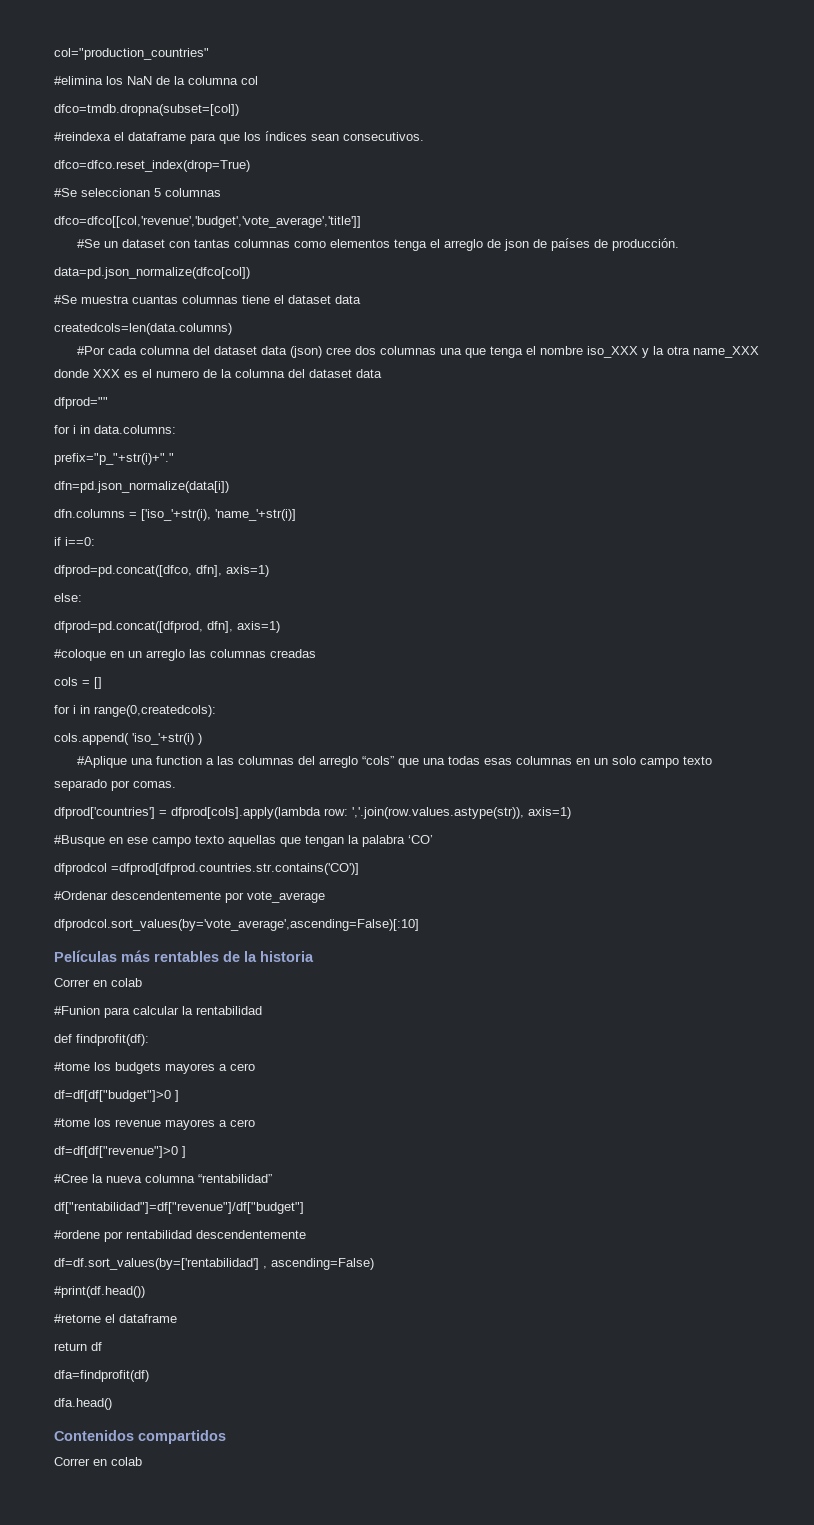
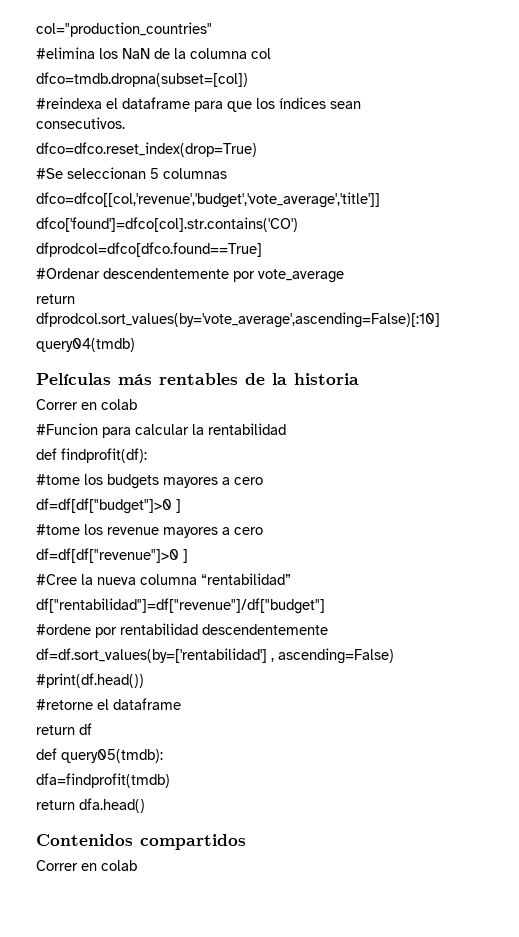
[76,238,679,251] [54,267,250,279] [54,295,361,304] [54,323,232,335] [76,346,759,358] [54,369,382,378] [54,397,108,409] [54,425,176,434] [54,453,174,465] [54,481,229,493] [54,509,296,521] [54,537,95,546] [54,565,269,577] [54,593,82,602] [54,621,280,633] [54,649,316,661] [54,677,102,689] [54,705,216,717] [54,733,202,745] [76,756,712,768] [54,779,176,791] [54,807,571,819] [54,835,433,847] [54,863,359,875] #Se un dataset con tantas columnas como elementos tenga el arreglo de json de países de producción. // data=pd.json_normalize(dfco[col]) // #Se muestra cuantas columnas tiene el dataset data // createdcols=len(data.columns) // #Por cada columna del dataset data (json) cree dos columnas una que tenga el nombre iso_XXX y la otra name_XXX donde XXX es el numero de la columna del dataset data // dfprod="" // for i in data.columns: // prefix="p_"+str(i)+"." // dfn=pd.json_normalize(data[i]) // dfn.columns = ['iso_'+str(i), 'name_'+str(i)] // if i==0: // dfprod=pd.concat([dfco, dfn], axis=1) // else: // dfprod=pd.concat([dfprod, dfn], axis=1) // #coloque en un arreglo las columnas creadas // cols = [] // for i in range(0,createdcols): // cols.append( 'iso_'+str(i) ) // #Aplique una function a las columnas del arreglo “cols” que una todas esas columnas en un solo campo texto separado por comas. // dfprod['countries'] = dfprod[cols].apply(lambda row: ','.join(row.values.astype(str)), axis=1) // #Busque en ese campo texto aquellas que tengan la palabra ‘CO’ // dfprodcol =dfprod[dfprod.countries.str.contains('CO')] -> [36,217,298,232] [36,242,262,257] dfco['found']=dfco[col].str.contains('CO') // dfprodcol=dfco[dfco.found==True]
(325, 897) none -> [36,294,75,304] return
(419, 925) none -> [36,338,135,352] // query04(tmdb)
[54,1006,100,1015] #Funion -> [36,423,98,435] #Funcion
[54,1370,149,1382] dfa=findprofit(df) // -> [36,748,163,763] [36,773,170,788] [36,800,75,810] def query05(tmdb): // dfa=findprofit(tmdb) // return

